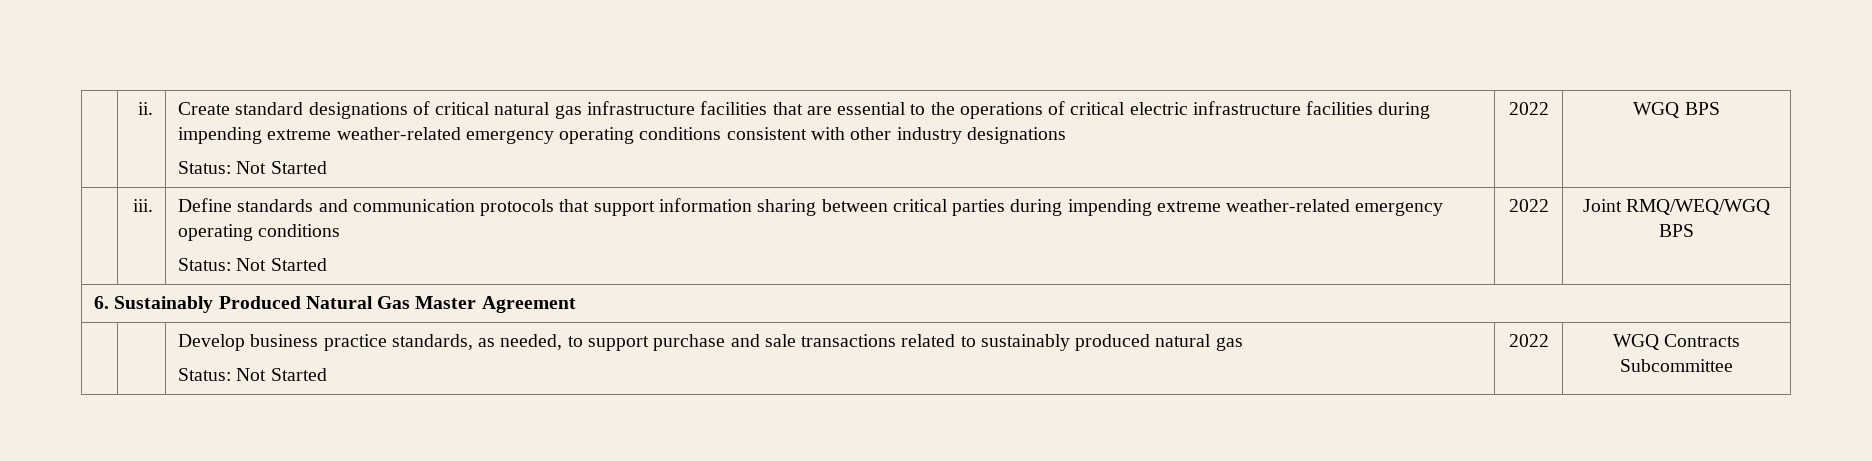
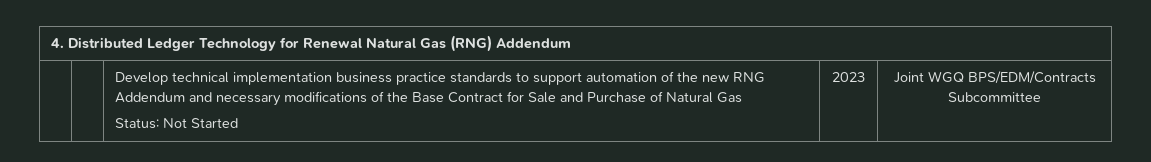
[137,102,153,115] [178,101,1431,119] [178,127,1066,144] [178,161,327,174] [1508,102,1549,115] [1633,102,1720,118] [132,199,153,212] [178,198,1444,216] [178,224,341,241] [178,258,327,271] [1508,199,1549,212] [1582,199,1771,215] [1659,224,1694,237] [94,296,576,313] [178,334,1243,351] [178,368,327,381] [1508,334,1549,347] [1612,334,1741,350] | ii. | Create standard designations of critical natural gas infrastructure facilities that are essential to the operations of critical electric infrastructure facilities during impending extreme weather-related emergency operating conditions consistent with other industry designations // Status: Not Started | 2022 | WGQ BPS // | iii. | Define standards and communication protocols that support information sharing between critical parties during impending extreme weather-related emergency operating conditions // Status: Not Started | 2022 | Joint RMQ/WEQ/WGQ BPS // 6. Sustainably Produced Natural Gas Master Agreement // | | Develop business practice standards, as needed, to support purchase and sale transactions related to sustainably produced natural gas // Status: Not Started | 2022 | WGQ Contracts -> [51,35,572,52] [115,71,766,85] [115,91,743,106] [115,118,239,129] [832,72,865,82] [893,71,1096,84] 4. Distributed Ledger Technology for Renewal Natural Gas (RNG) Addendum // | | Develop technical implementation business practice standards to support automation of the new RNG Addendum and necessary modifications of the Base Contract for Sale and Purchase of Natural Gas // Status: Not Started | 2023 | Joint WGQ BPS/EDM/Contracts

